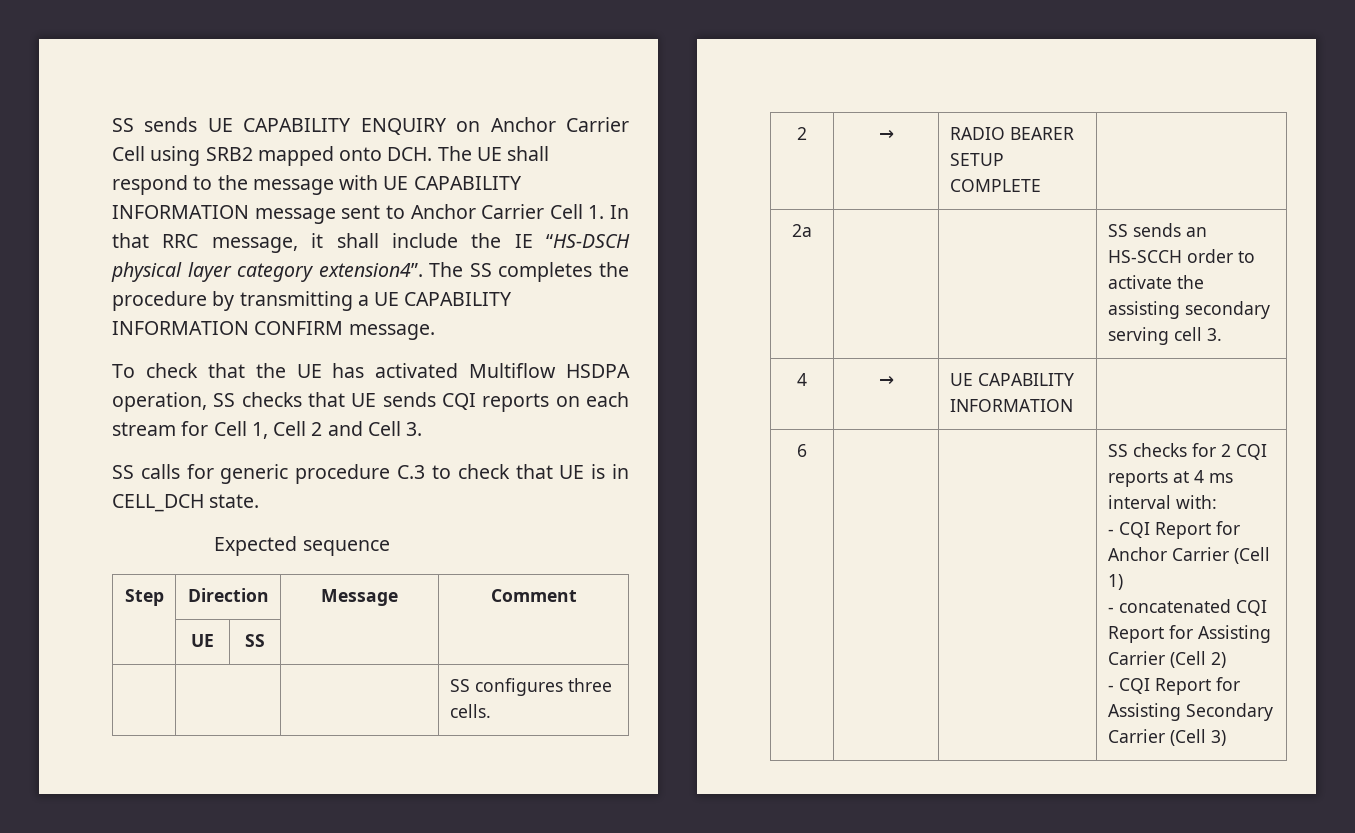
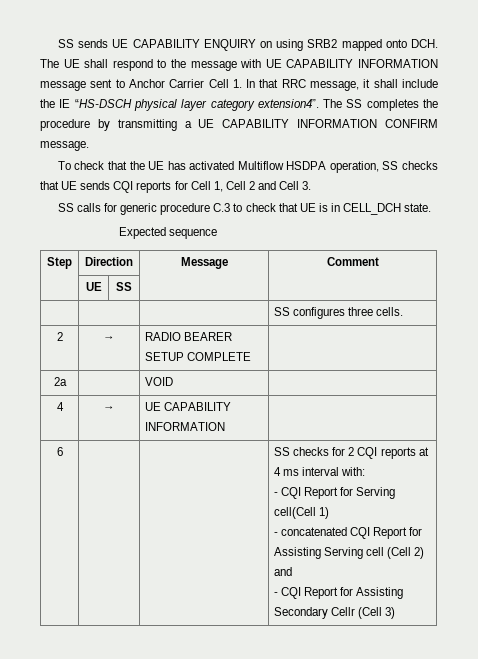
[490,117,629,132] [112,146,145,161] Anchor Carrier Cell -> (272, 44) none
[555,392,629,407] [112,422,176,436] on each stream -> (172, 187) none
[1107,223,1207,237] [1107,249,1255,263] [1107,275,1204,289] [1107,301,1270,319] [1107,327,1222,345] | SS sends an HS-SCCH order to activate the assisting secondary serving cell 3. -> [145,377,174,386] VOID |
[1107,547,1270,564] Anchor Carrier (Cell -> [356,487,396,499] [274,507,317,519] Serving cell(Cell
[1107,651,1165,665] Carrier -> [324,547,385,559] Serving cell
(1226, 660) none -> [274,567,293,576] and
[1107,729,1165,743] Carrier -> [331,607,356,616] Cellr

